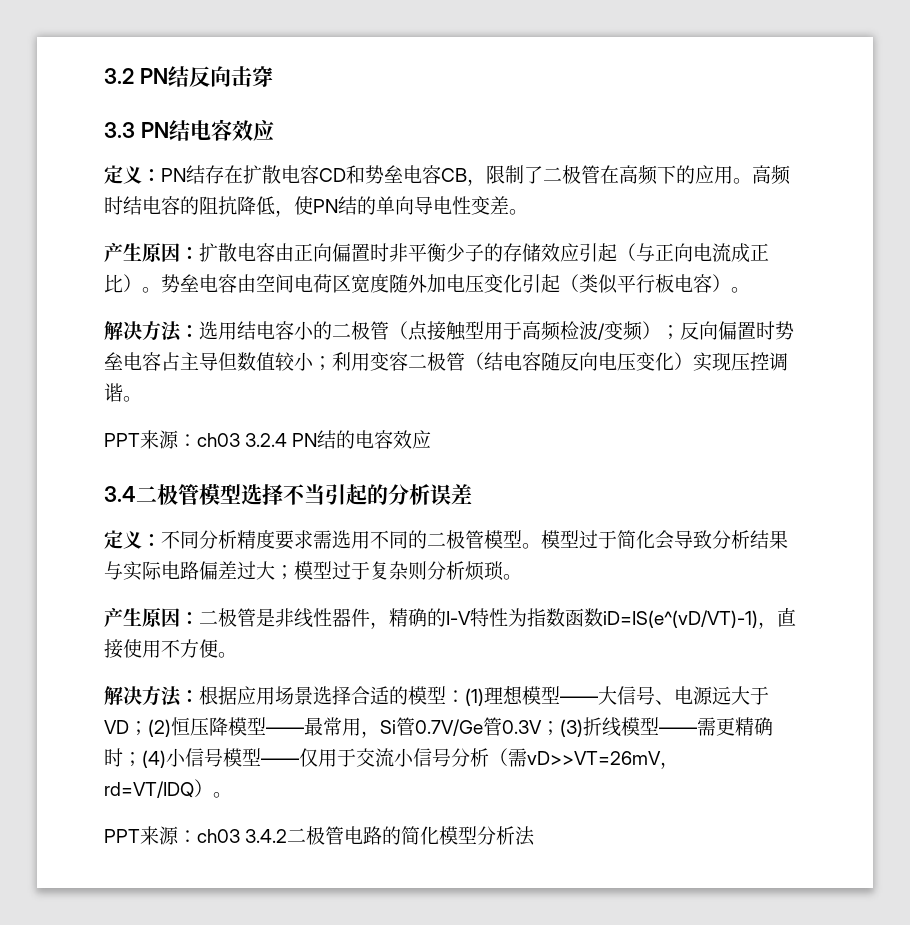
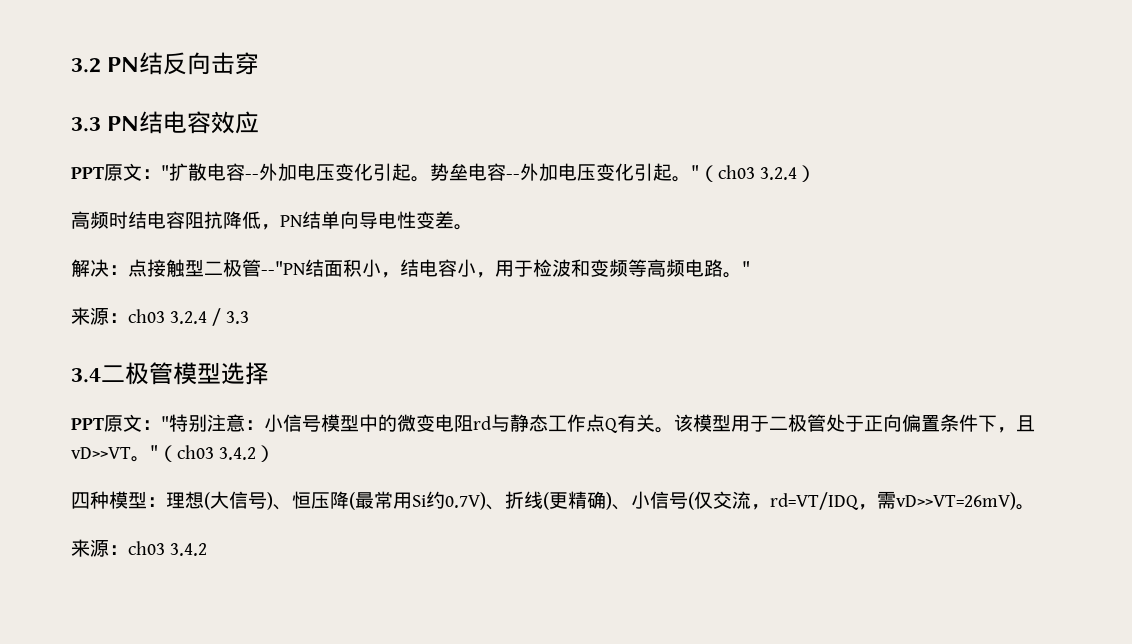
[104,165,752,186] 定义：PN结存在扩散电容CD和势垒电容CB，限制了二极管在高频下的应用。 -> [71,163,816,182] PPT原文："扩散电容--外加电压变化引起。势垒电容--外加电压变化引起。"（ch03 3.2.4） //
[180,196,199,215] 的 -> (185, 220) none
[294,196,376,215] 使PN结的 -> [280,211,321,229] PN结
[104,243,769,263] [104,274,750,294] [104,321,794,342] [104,352,788,372] [104,383,142,402] [104,433,140,447] 产生原因：扩散电容由正向偏置时非平衡少子的存储效应引起（与正向电流成正比）。势垒电容由空间电荷区宽度随外加电压变化引起（类似平行板电容）。 // 解决方法：选用结电容小的二极管（点接触型用于高频检波/变频）；反向偏置时势垒电容占主导但数值较小；利用变容二极管（结电容随反向电压变化）实现压控调谐。 // PPT -> [71,259,750,278] 解决：点接触型二极管--"PN结面积小，结电容小，用于检波和变频等高频电路。" //
[292,430,432,449] PN结的电容效应 -> [211,308,249,326] / 3.3
[283,484,472,505] [104,530,788,550] [104,561,522,581] [104,608,796,629] [104,639,237,659] [104,685,769,707] [104,717,773,738] [104,748,679,769] [104,779,232,798] [104,829,140,843] 不当引起的分析误差 // 定义：不同分析精度要求需选用不同的二极管模型。模型过于简化会导致分析结果与实际电路偏差过大；模型过于复杂则分析烦琐。 // 产生原因：二极管是非线性器件，精确的I-V特性为指数函数iD=IS(e^(vD/VT)-1)，直接使用不方便。 // 解决方法：根据应用场景选择合适的模型：(1)理想模型——大信号、电源远大于VD；(2)恒压降模型——最常用，Si管0.7V/Ge管0.3V；(3)折线模型——需更精确时；(4)小信号模型——仅用于交流小信号分析（需vD>>VT=26mV，rd=VT/IDQ）。 // PPT -> [71,414,1035,433] [71,445,275,462] [71,491,1035,510] // PPT原文："特别注意：小信号模型中的微变电阻rd与静态工作点Q有关。该模型用于二极管处于正向偏置条件下，且vD>>VT。"（ch03 3.4.2） // 四种模型：理想(大信号)、恒压降(最常用Si约0.7V)、折线(更精确)、小信号(仅交流，rd=VT/IDQ，需vD>>VT=26mV)。 //
[287,826,536,846] 二极管电路的简化模型分析法 -> (207, 549) none

